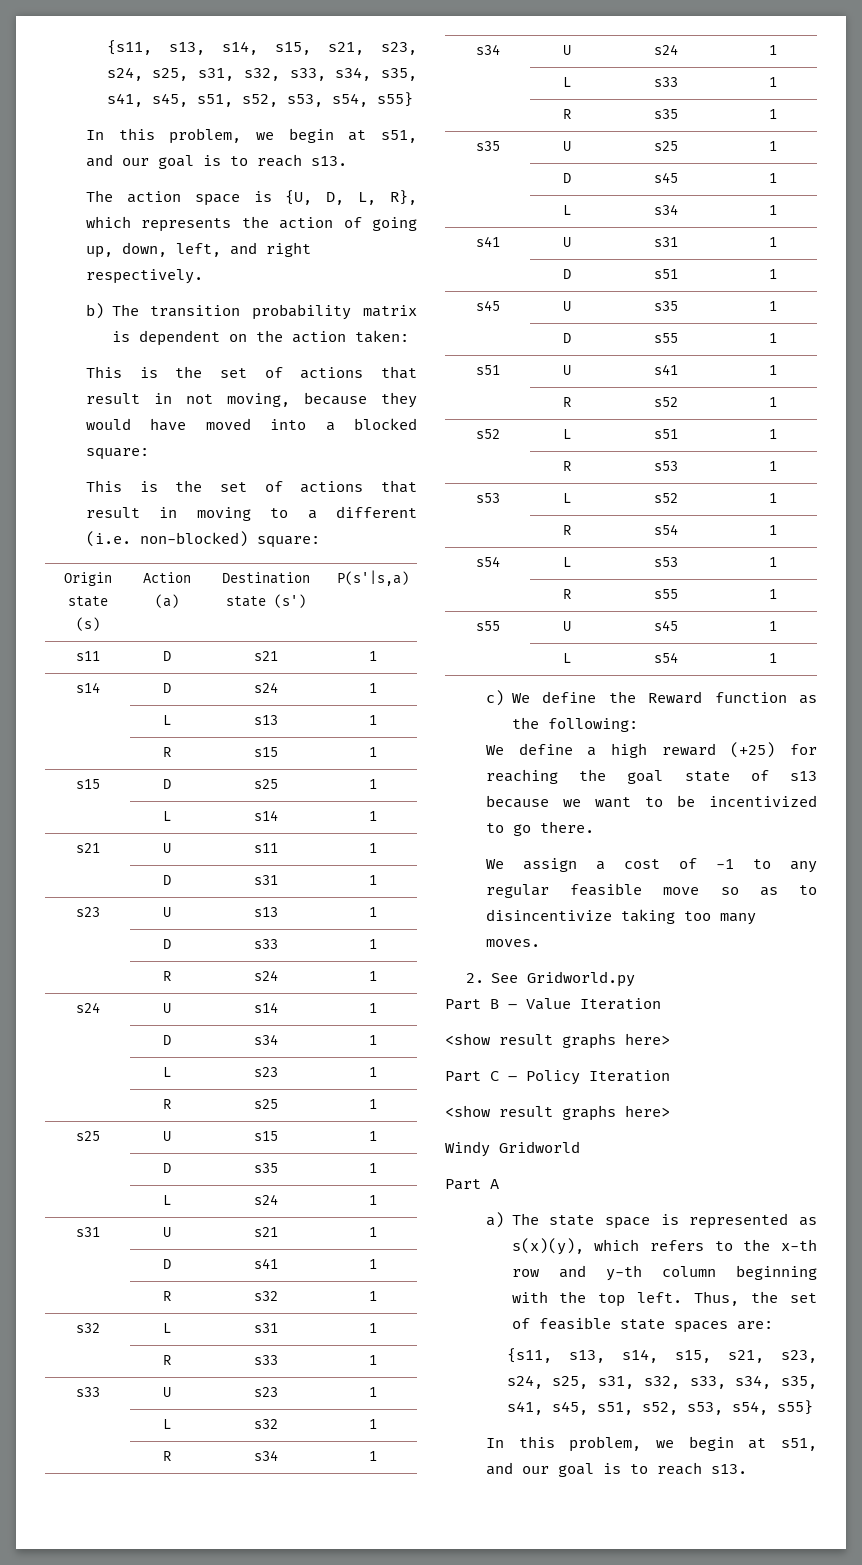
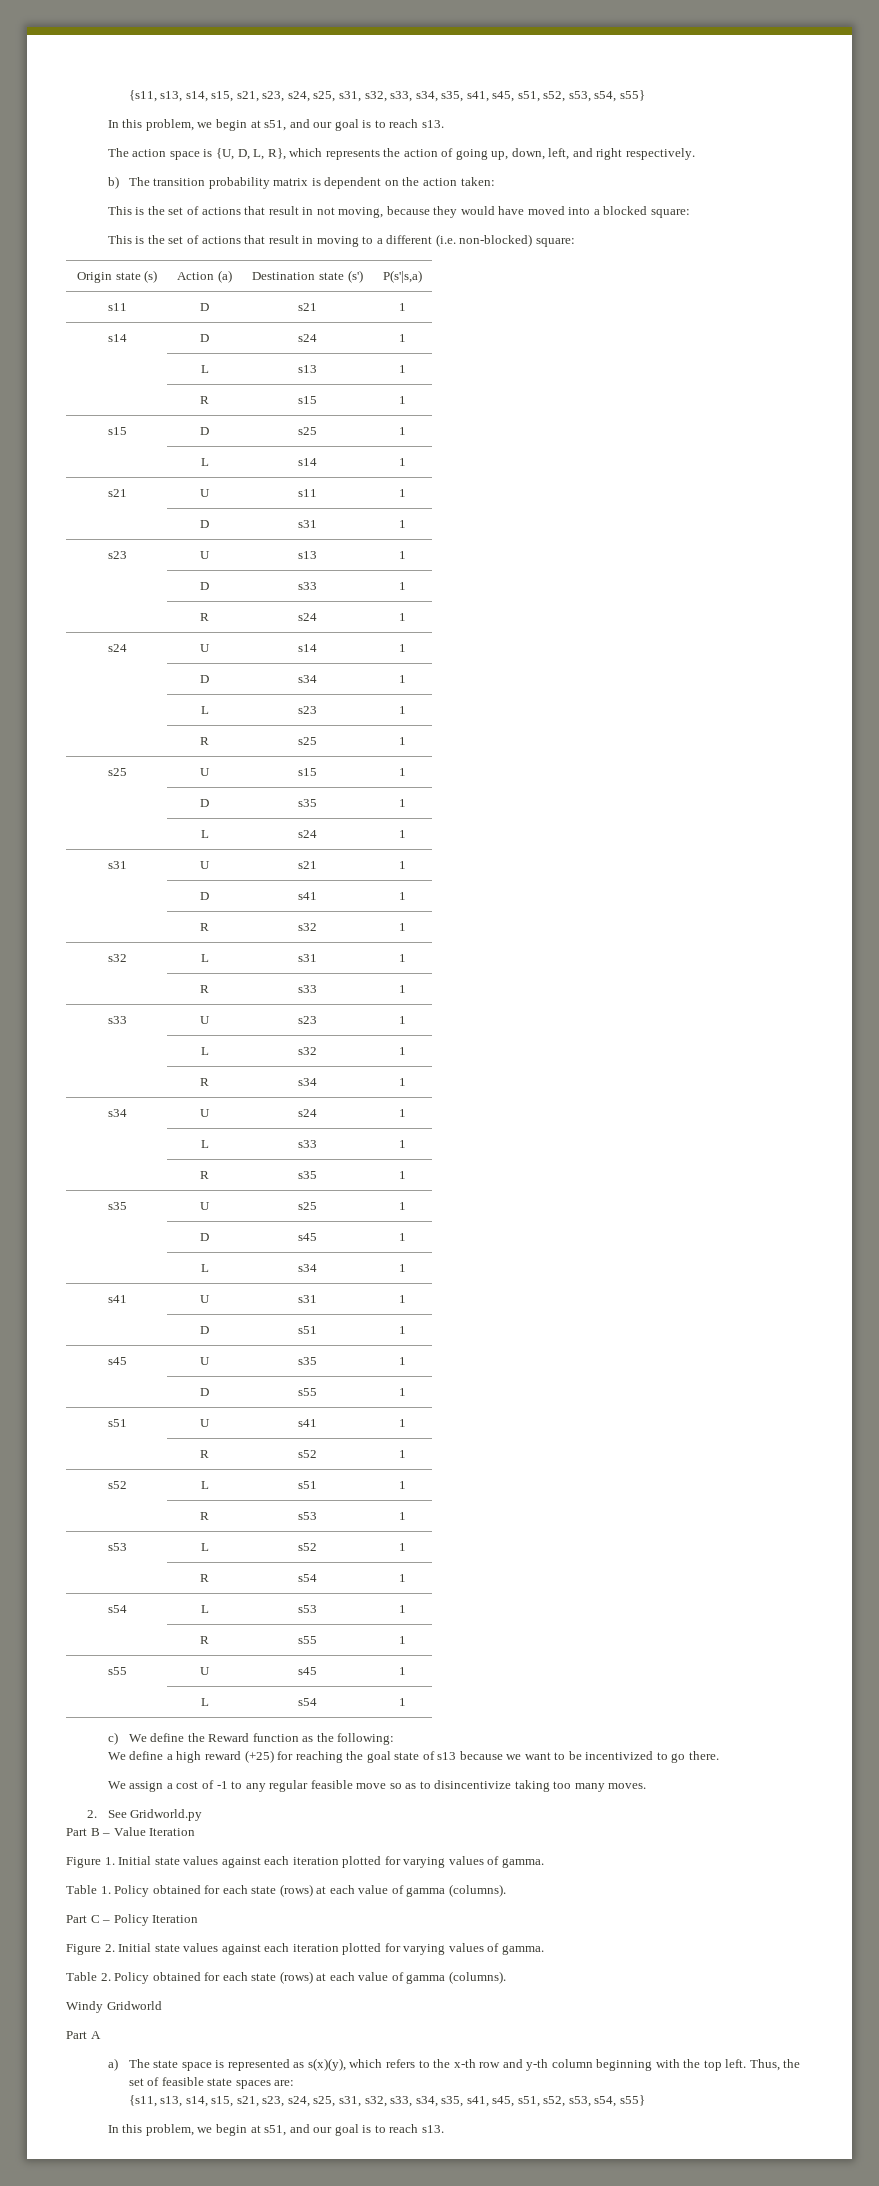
[445,1033,670,1049] <show result graphs here> -> [66,1856,544,1868] [66,1884,506,1897] Figure 1. Initial state values against each iteration plotted for varying values of gamma. // Table 1. Policy obtained for each state (rows) at each value of gamma (columns).
[445,1105,670,1121] <show result graphs here> -> [66,1943,544,1955] [66,1971,506,1984] Figure 2. Initial state values against each iteration plotted for varying values of gamma. // Table 2. Policy obtained for each state (rows) at each value of gamma (columns).

